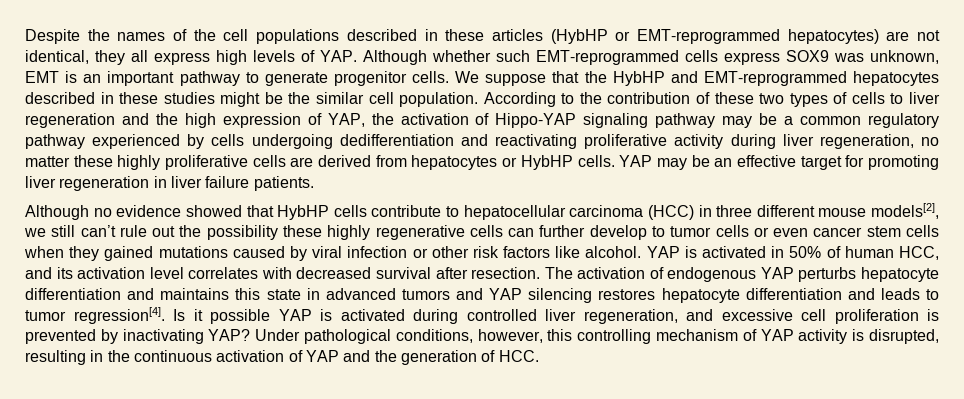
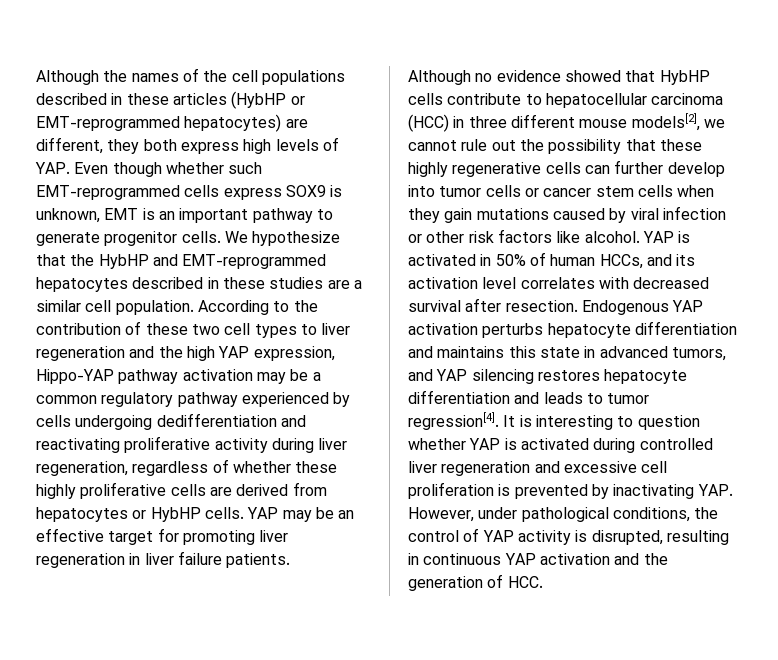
[25,29,80,44] Despite -> [36,70,99,85] Although
[917,30,940,41] [25,50,148,65] not identical, they all -> [36,137,177,154] different, they both
[363,50,427,65] Although -> [74,162,162,177] Even though
[834,53,864,62] was -> [330,185,343,197] is
[485,74,547,86] suppose -> [252,231,341,246] hypothesize
[220,92,311,107] might be the -> [327,280,362,289] are a
[789,92,885,107] types of cells -> [224,323,297,338] cell types
[222,113,716,128] expression of YAP, the activation of Hippo-YAP signaling pathway -> [218,346,335,361] [36,369,253,384] YAP expression, Hippo-YAP pathway activation
[921,137,940,146] [25,156,70,167] no matter -> [132,459,291,476] regardless of whether
[51,225,116,237] still can’t -> [408,140,457,151] cannot
(278, 232) none -> [625,139,656,151] that
[652,226,666,237] to -> [408,185,435,197] into
[773,228,809,237] even -> (539, 192) none
[104,246,154,261] gained -> [444,208,473,223] gain
[898,246,939,260] HCC, -> [599,254,643,269] HCCs,
[544,267,794,282] The activation of endogenous YAP -> [581,300,704,315] [408,323,478,335] Endogenous YAP activation
[401,289,450,300] tumors -> [671,347,726,361] tumors,
[173,309,270,324] Is it possible -> [503,415,700,430] [408,438,466,450] It is interesting to question whether
[583,309,678,324] regeneration, -> [441,461,531,476] regeneration
[208,329,738,344] YAP? Under pathological conditions, however, this controlling mechanism -> [697,484,733,496] [408,507,719,522] [408,530,459,542] YAP. However, under pathological conditions, the control
[107,350,339,362] the continuous activation of YAP -> [423,553,610,565] continuous YAP activation

